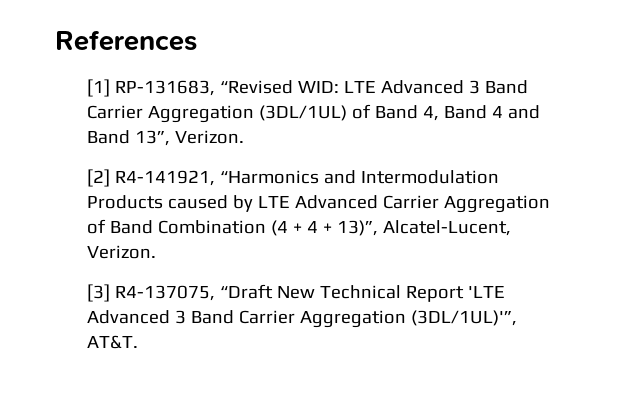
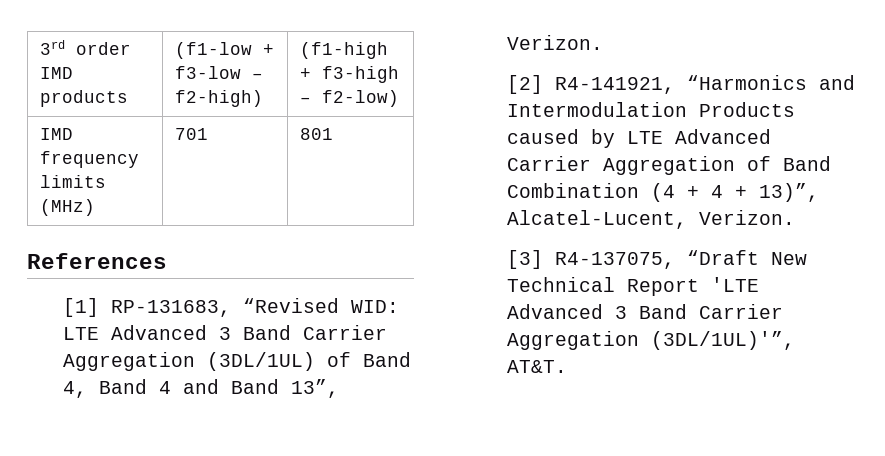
(55, 40) none -> [39,40,131,55] [39,67,73,79] [39,90,128,107] [174,42,274,59] [174,66,263,79] [174,90,263,107] [299,42,388,59] [299,66,399,83] [299,90,399,107] [39,128,73,140] [39,151,139,168] [39,175,106,188] [39,199,95,216] [174,128,208,140] [299,128,333,140] 3rd order IMD products | (f1-low + f3-low – f2-high) | (f1-high + f3-high – f2-low) // IMD frequency limits (MHz) | 701 | 801 //

